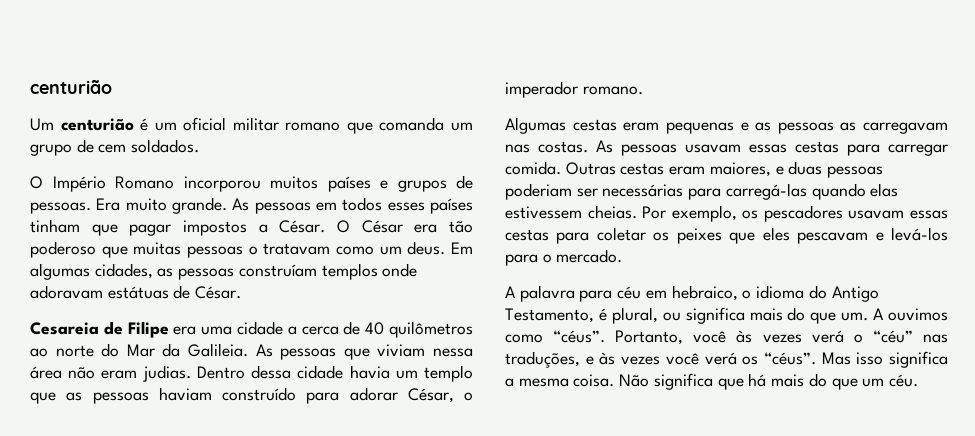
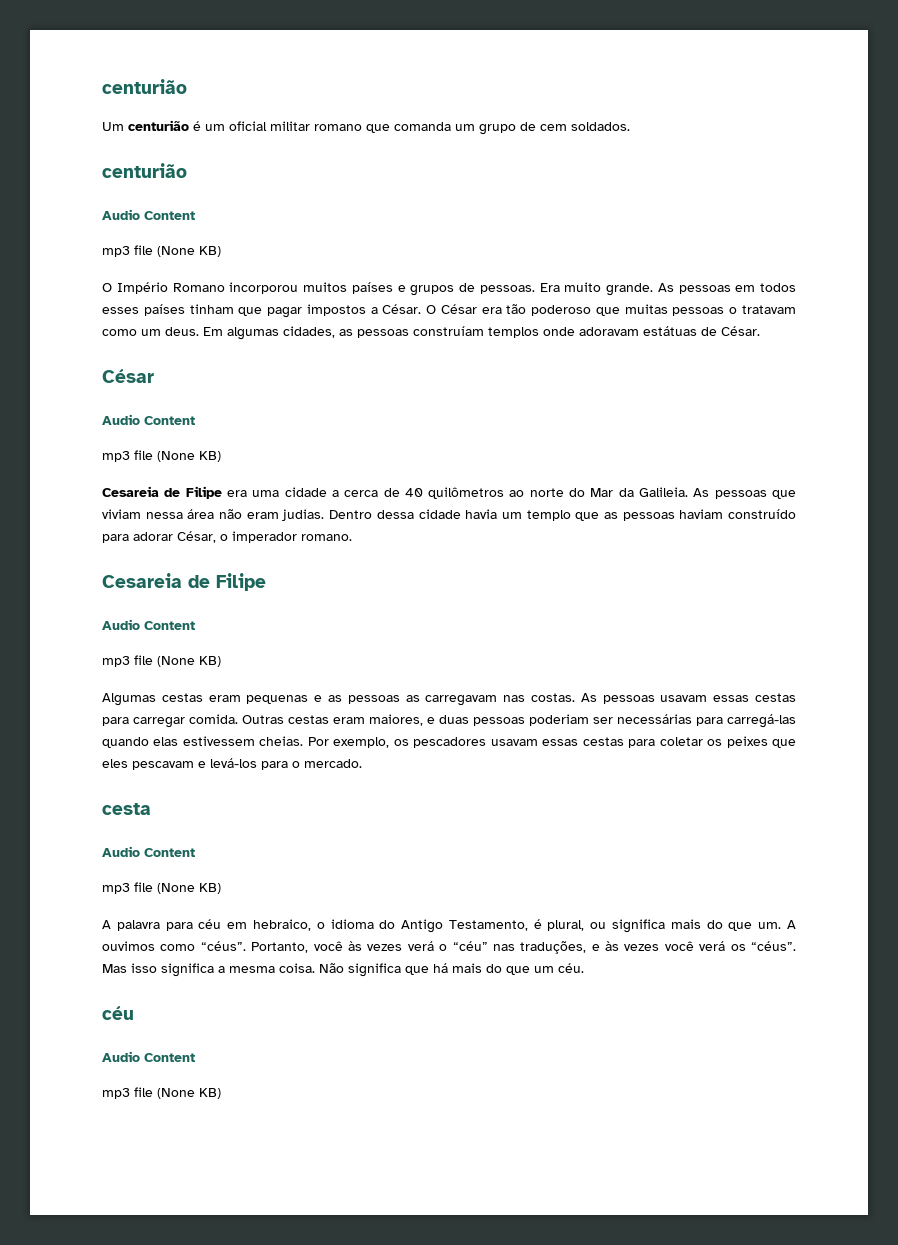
(200, 146) none -> [102,163,187,178] [102,209,195,220] [102,245,221,257] // centurião // Audio Content // mp3 file (None KB)
(242, 292) none -> [102,369,154,383] [102,414,195,425] [102,450,221,462] // César // Audio Content // mp3 file (None KB)
(643, 90) none -> [102,573,266,591] [102,619,195,630] [102,655,221,667] // Cesareia de Filipe // Audio Content // mp3 file (None KB)
(623, 256) none -> [102,803,151,815] [102,846,195,857] [102,882,221,894] // cesta // Audio Content // mp3 file (None KB)
(918, 380) none -> [102,1006,134,1020] [102,1051,195,1062] [102,1087,221,1099] // céu // Audio Content // mp3 file (None KB)

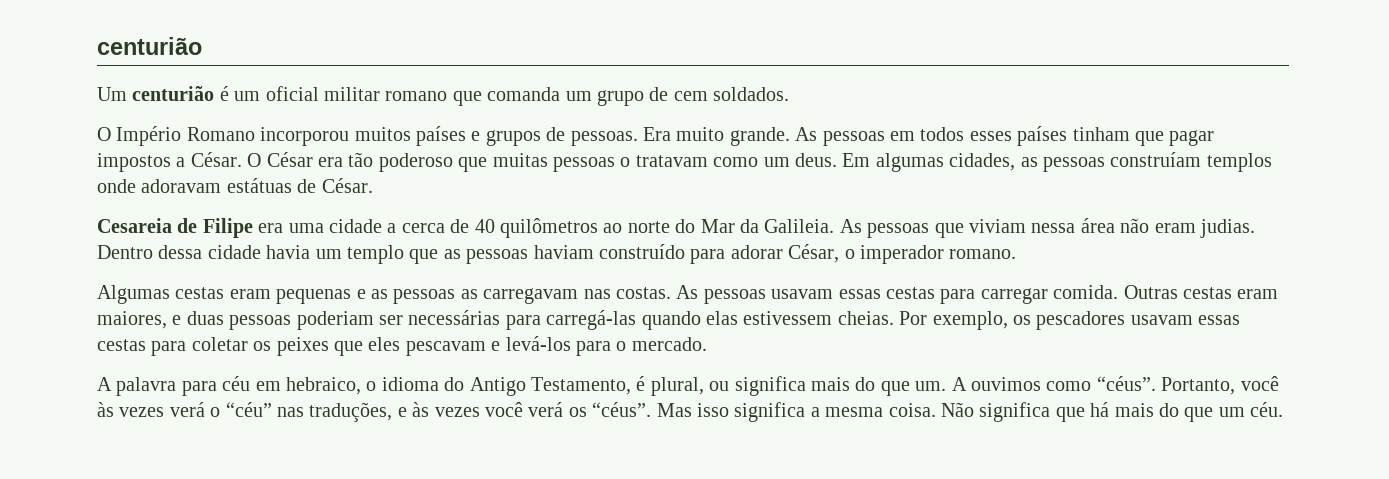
[102,163,187,178] [102,209,195,220] [102,245,221,257] // centurião // Audio Content // mp3 file (None KB) -> (790, 94) none
[102,369,154,383] [102,414,195,425] [102,450,221,462] // César // Audio Content // mp3 file (None KB) -> (373, 185) none
[102,573,266,591] [102,619,195,630] [102,655,221,667] // Cesareia de Filipe // Audio Content // mp3 file (None KB) -> (1017, 254) none
[102,803,151,815] [102,846,195,857] [102,882,221,894] // cesta // Audio Content // mp3 file (None KB) -> (707, 344) none
[102,1006,134,1020] [102,1051,195,1062] [102,1087,221,1099] // céu // Audio Content // mp3 file (None KB) -> (1284, 409) none

